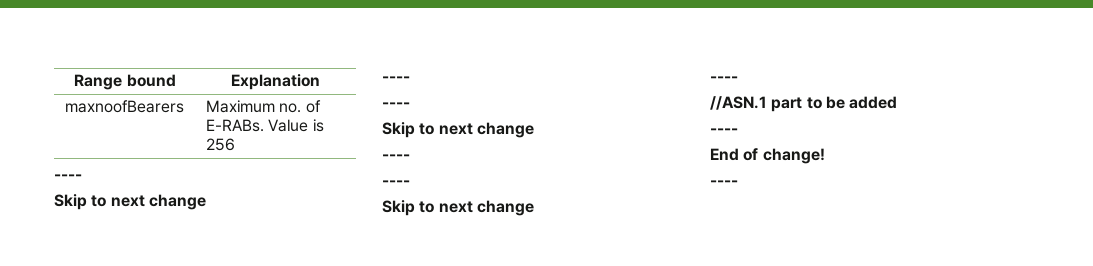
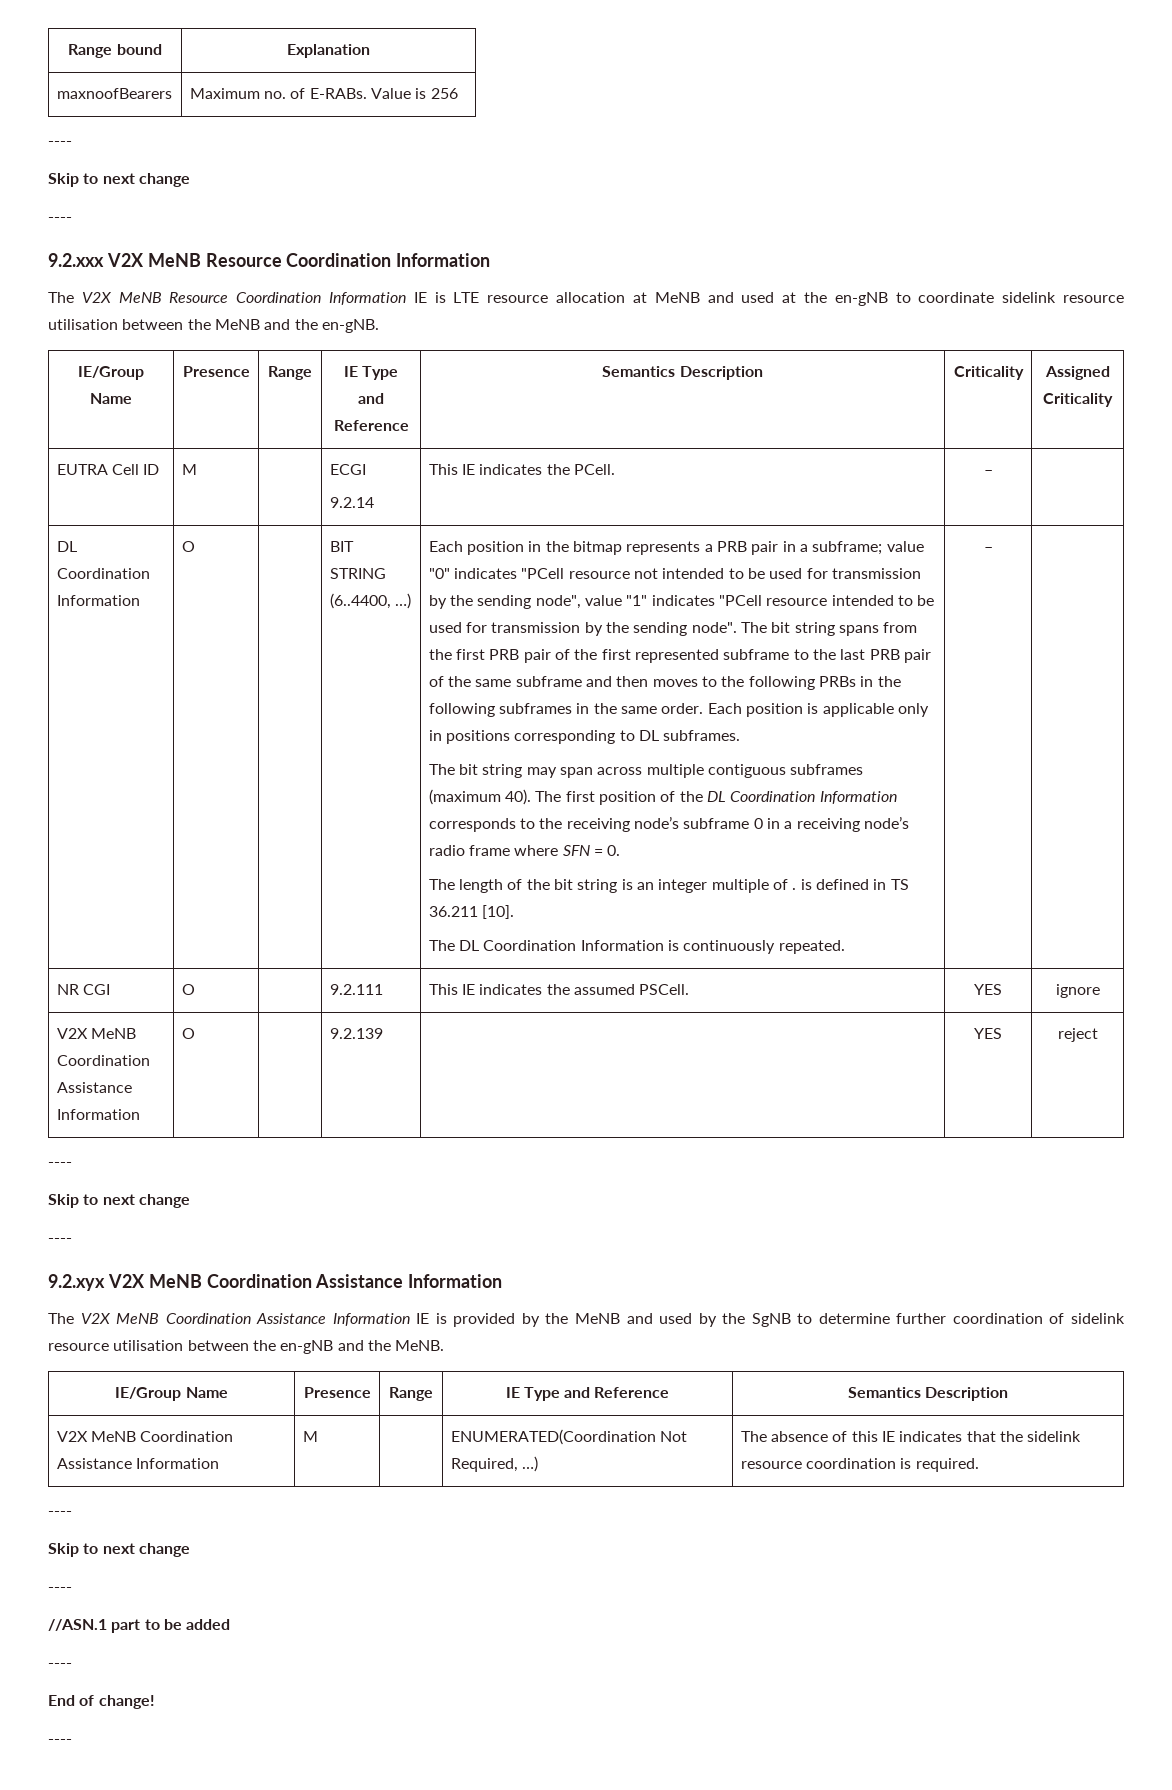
[382,102,410,108] [382,122,534,138] [382,154,410,160] // ---- // Skip to next change // ---- -> [48,253,491,267] [48,292,1125,306] [48,319,379,333] [78,366,144,380] [90,393,132,404] [182,366,250,377] [268,366,312,380] [343,366,399,380] [358,393,384,404] [333,420,409,431] [602,366,763,380] [953,366,1024,380] [1044,366,1110,380] [1043,393,1113,407] [56,464,160,475] [181,464,197,475] [329,464,366,475] [329,497,374,508] [428,464,616,475] [983,470,993,475] [56,541,77,552] [56,568,150,579] [56,595,140,606] [181,541,195,552] [329,541,354,552] [329,568,386,579] [329,593,412,609] [428,541,924,555] [428,568,921,579] [428,595,935,609] [428,622,918,636] [428,649,931,663] [428,676,901,690] [428,703,929,717] [428,730,741,744] [428,764,864,778] [428,789,897,805] [428,816,909,832] [428,845,621,856] [428,879,909,893] [428,905,515,919] [428,940,845,954] [983,547,993,552] [56,984,111,995] [181,984,195,995] [329,984,383,995] [428,984,690,995] [974,984,1002,995] [1055,984,1100,998] [56,1028,137,1039] [56,1055,150,1066] [56,1082,132,1093] [56,1109,140,1120] [181,1028,195,1039] [329,1028,383,1039] [974,1028,1002,1039] [1057,1028,1098,1042] [48,1162,72,1167] [48,1194,190,1208] [48,1238,72,1243] [48,1274,503,1291] [48,1313,1125,1327] [48,1340,445,1354] [115,1387,228,1401] [303,1387,371,1398] [389,1387,433,1401] [505,1387,670,1401] [847,1387,1009,1401] [56,1431,234,1442] [56,1458,220,1469] [302,1431,318,1442] [450,1429,688,1445] [450,1456,539,1472] [740,1431,1082,1442] [740,1458,979,1472] // 9.2.xxx V2X MeNB Resource Coordination Information // The V2X MeNB Resource Coordination Information IE is LTE resource allocation at MeNB and used at the en-gNB to coordinate sidelink resource utilisation between the MeNB and the en-gNB. // IE/Group Name | Presence | Range | IE Type and Reference | Semantics Description | Criticality | Assigned Criticality // EUTRA Cell ID | M | | ECGI // 9.2.14 | This IE indicates the PCell. | – | // DL Coordination Information | O | | BIT STRING (6..4400, …) | Each position in the bitmap represents a PRB pair in a subframe; value "0" indicates "PCell resource not intended to be used for transmission by the sending node", value "1" indicates "PCell resource intended to be used for transmission by the sending node". The bit string spans from the first PRB pair of the first represented subframe to the last PRB pair of the same subframe and then moves to the following PRBs in the following subframes in the same order. Each position is applicable only in positions corresponding to DL subframes. // The bit string may span across multiple contiguous subframes (maximum 40). The first position of the DL Coordination Information corresponds to the receiving node’s subframe 0 in a receiving node’s radio frame where SFN = 0. // The length of the bit string is an integer multiple of . is defined in TS 36.211 [10]. // The DL Coordination Information is continuously repeated. | – | // NR CGI | O | | 9.2.111 | This IE indicates the assumed PSCell. | YES | ignore // V2X MeNB Coordination Assistance Information | O | | 9.2.139 | | YES | reject // ---- // Skip to next change // ---- // 9.2.xyx V2X MeNB Coordination Assistance Information // The V2X MeNB Coordination Assistance Information IE is provided by the MeNB and used by the SgNB to determine further coordination of sidelink resource utilisation between the en-gNB and the MeNB. // IE/Group Name | Presence | Range | IE Type and Reference | Semantics Description // V2X MeNB Coordination Assistance Information | M | | ENUMERATED(Coordination Not Required, …) | The absence of this IE indicates that the sidelink resource coordination is required.

